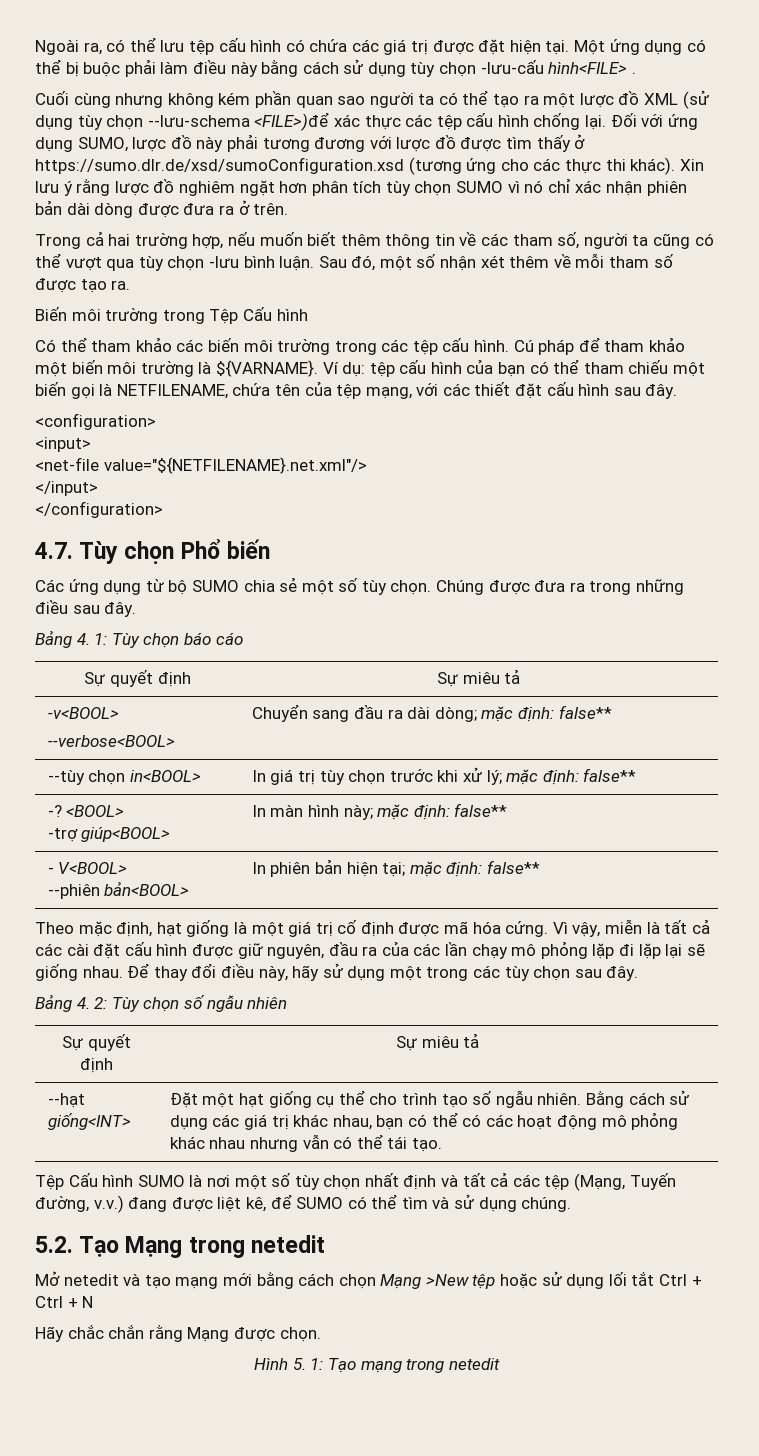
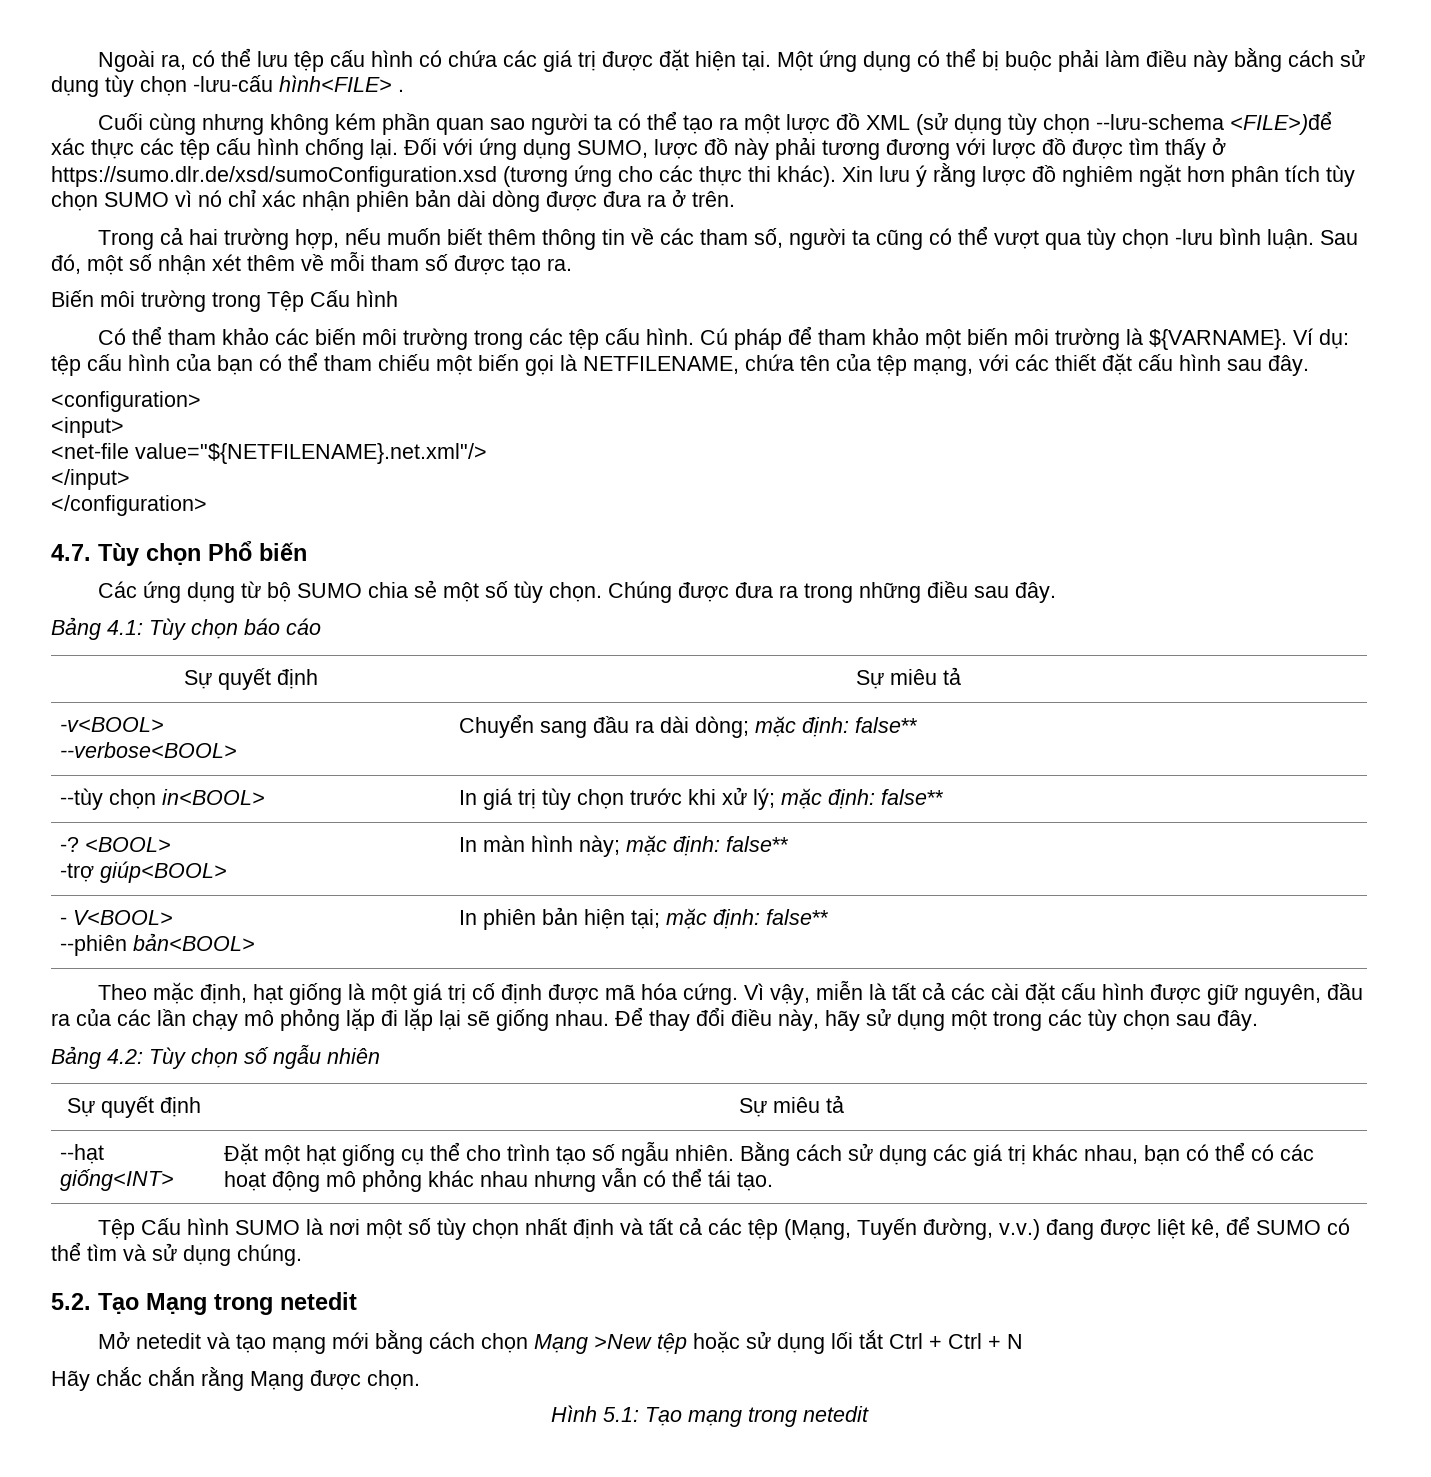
[76,633,108,645] 4. 1: -> [107,620,143,635] 4.1:
[76,997,108,1009] 4. 2: -> [107,1049,143,1064] 4.2:
[292,1358,324,1370] 5. 1: -> [602,1407,639,1422] 5.1:

